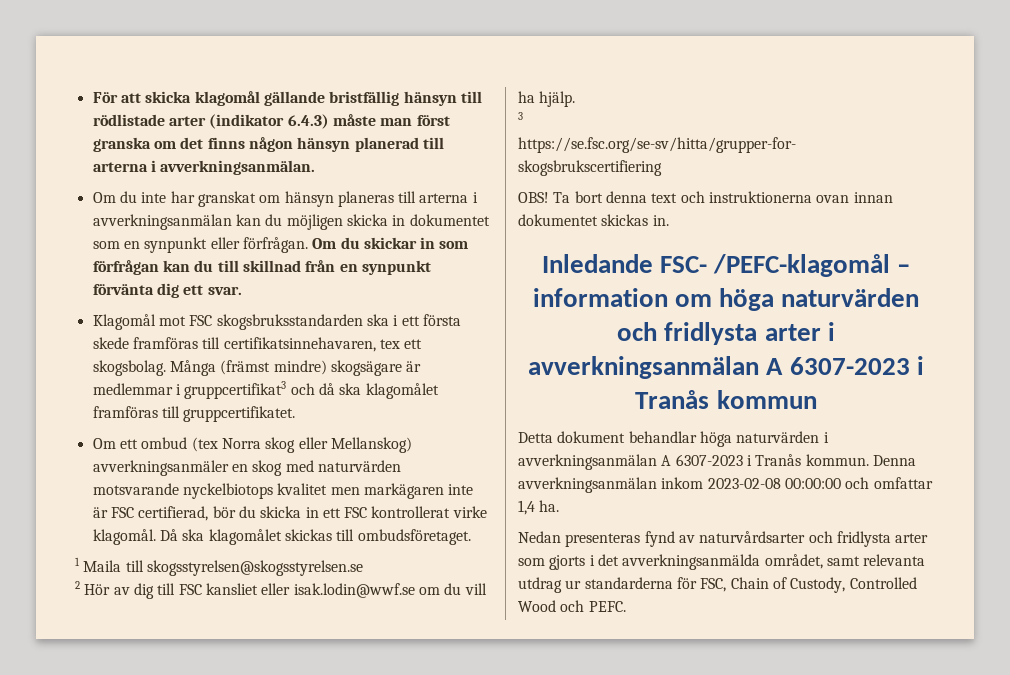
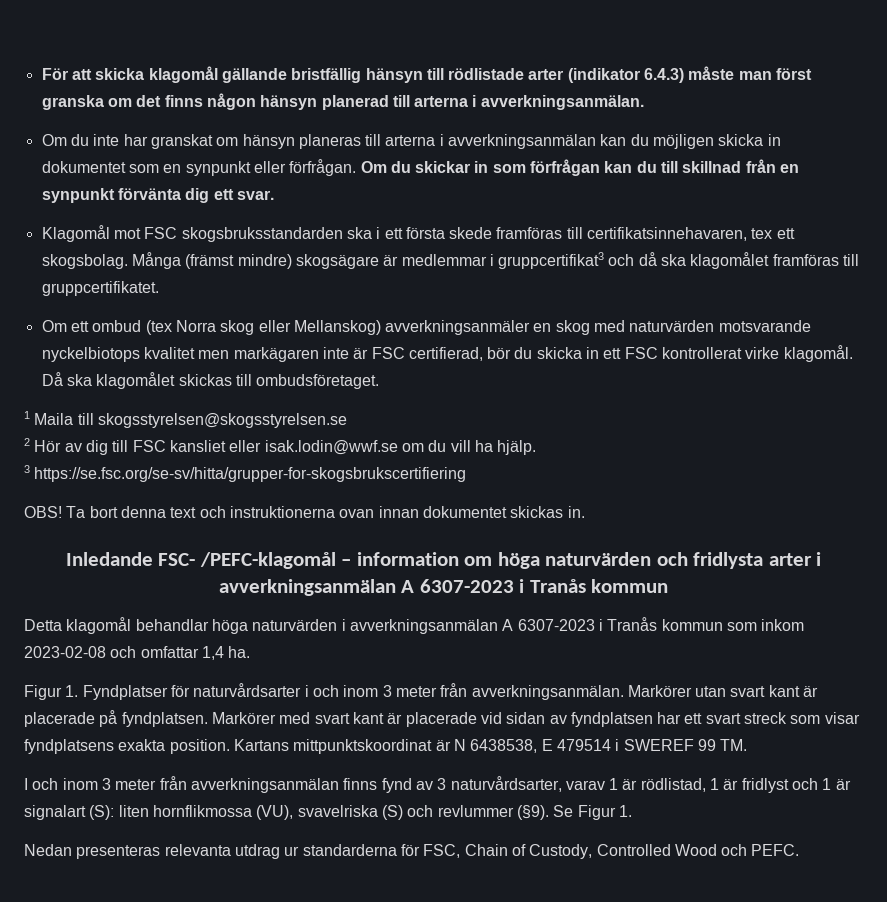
[557,431,626,443] dokument -> [66,617,132,634] klagomål
[805,454,916,466] [518,477,657,493] kommun. Denna avverkningsanmälan -> [661,619,757,631] kommun som
[784,478,841,489] 00:00:00 -> (106, 652) none
[518,531,929,547] [518,554,860,570] Nedan presenteras fynd av naturvårdsarter och fridlysta arter som gjorts i det avverkningsanmälda området, samt -> [24,683,819,700] [24,710,860,727] [24,739,748,754] [24,776,851,793] [24,805,632,820] [24,844,161,859] Figur 1. Fyndplatser för naturvårdsarter i och inom 3 meter från avverkningsanmälan. Markörer utan svart kant är placerade på fyndplatsen. Markörer med svart kant är placerade vid sidan av fyndplatsen har ett svart streck som visar fyndplatsens exakta position. Kartans mittpunktskoordinat är N 6438538, E 479514 i SWEREF 99 TM. // I och inom 3 meter från avverkningsanmälan finns fynd av 3 naturvårdsarter, varav 1 är rödlistad, 1 är fridlyst och 1 är signalart (S): liten hornflikmossa (VU), svavelriska (S) och revlummer (§9). Se Figur 1. // Nedan presenteras

